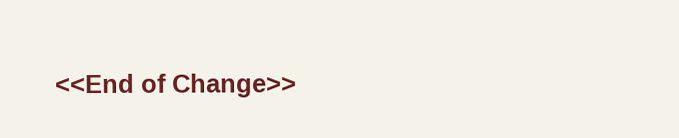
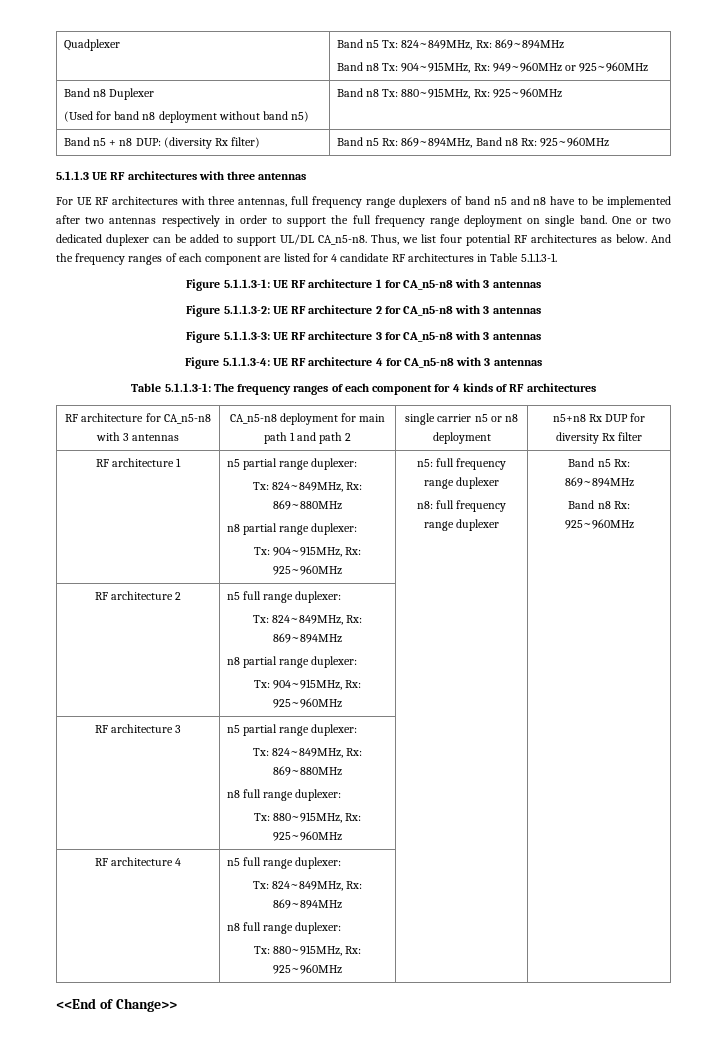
(55, 83) none -> [63,39,120,51] [336,39,564,50] [336,62,649,73] [63,88,155,100] [63,111,310,123] [336,88,562,99] [63,137,261,149] [336,137,610,148] [56,171,307,180] [56,196,671,208] [56,215,671,227] [56,234,671,246] [56,253,557,265] [186,279,541,291] [186,305,541,317] [186,331,541,343] [185,357,542,369] [131,383,596,395] [65,413,211,424] [95,432,180,441] [229,413,386,425] [263,432,352,444] [405,413,518,425] [432,432,491,444] [552,413,646,422] [555,432,643,444] [95,458,182,467] [226,458,358,470] [252,482,363,492] [273,500,342,510] [226,523,358,535] [253,546,362,557] [273,565,342,575] [416,458,507,470] [423,477,500,489] [416,500,507,512] [423,519,500,531] [568,458,630,467] [564,477,634,487] [568,500,630,509] [564,519,634,529] [94,591,182,600] [226,591,342,603] [252,615,363,625] [273,633,342,643] [226,656,358,668] [253,679,362,690] [273,698,342,708] [94,724,182,733] [226,724,358,736] [252,748,363,758] [273,766,342,776] [226,789,342,801] [253,812,362,823] [273,831,342,841] [94,857,182,866] [226,857,342,869] [252,881,363,891] [273,899,342,909] [226,922,342,934] [253,945,362,956] [273,964,342,974] Quadplexer | Band n5 Tx: 824~849MHz, Rx: 869~894MHz // Band n8 Tx: 904~915MHz, Rx: 949~960MHz or 925~960MHz // Band n8 Duplexer // (Used for band n8 deployment without band n5) | Band n8 Tx: 880~915MHz, Rx: 925~960MHz // Band n5 + n8 DUP: (diversity Rx filter) | Band n5 Rx: 869~894MHz, Band n8 Rx: 925~960MHz // 5.1.1.3 UE RF architectures with three antennas // For UE RF architectures with three antennas, full frequency range duplexers of band n5 and n8 have to be implemented after two antennas respectively in order to support the full frequency range deployment on single band. One or two dedicated duplexer can be added to support UL/DL CA_n5-n8. Thus, we list four potential RF architectures as below. And the frequency ranges of each component are listed for 4 candidate RF architectures in Table 5.1.1.3-1. // Figure 5.1.1.3-1: UE RF architecture 1 for CA_n5-n8 with 3 antennas // Figure 5.1.1.3-2: UE RF architecture 2 for CA_n5-n8 with 3 antennas // Figure 5.1.1.3-3: UE RF architecture 3 for CA_n5-n8 with 3 antennas // Figure 5.1.1.3-4: UE RF architecture 4 for CA_n5-n8 with 3 antennas // Table 5.1.1.3-1: The frequency ranges of each component for 4 kinds of RF architectures // RF architecture for CA_n5-n8 with 3 antennas | CA_n5-n8 deployment for main path 1 and path 2 | single carrier n5 or n8 deployment | n5+n8 Rx DUP for diversity Rx filter // RF architecture 1 | n5 partial range duplexer: // Tx: 824~849MHz, Rx: 869~880MHz // n8 partial range duplexer: // Tx: 904~915MHz, Rx: 925~960MHz | n5: full frequency range duplexer // n8: full frequency range duplexer | Band n5 Rx: 869~894MHz // Band n8 Rx: 925~960MHz // RF architecture 2 | n5 full range duplexer: // Tx: 824~849MHz, Rx: 869~894MHz // n8 partial range duplexer: // Tx: 904~915MHz, Rx: 925~960MHz | | // RF architecture 3 | n5 partial range duplexer: // Tx: 824~849MHz, Rx: 869~880MHz // n8 full range duplexer: // Tx: 880~915MHz, Rx: 925~960MHz | | // RF architecture 4 | n5 full range duplexer: // Tx: 824~849MHz, Rx: 869~894MHz // n8 full range duplexer: // Tx: 880~915MHz, Rx: 925~960MHz | | //

